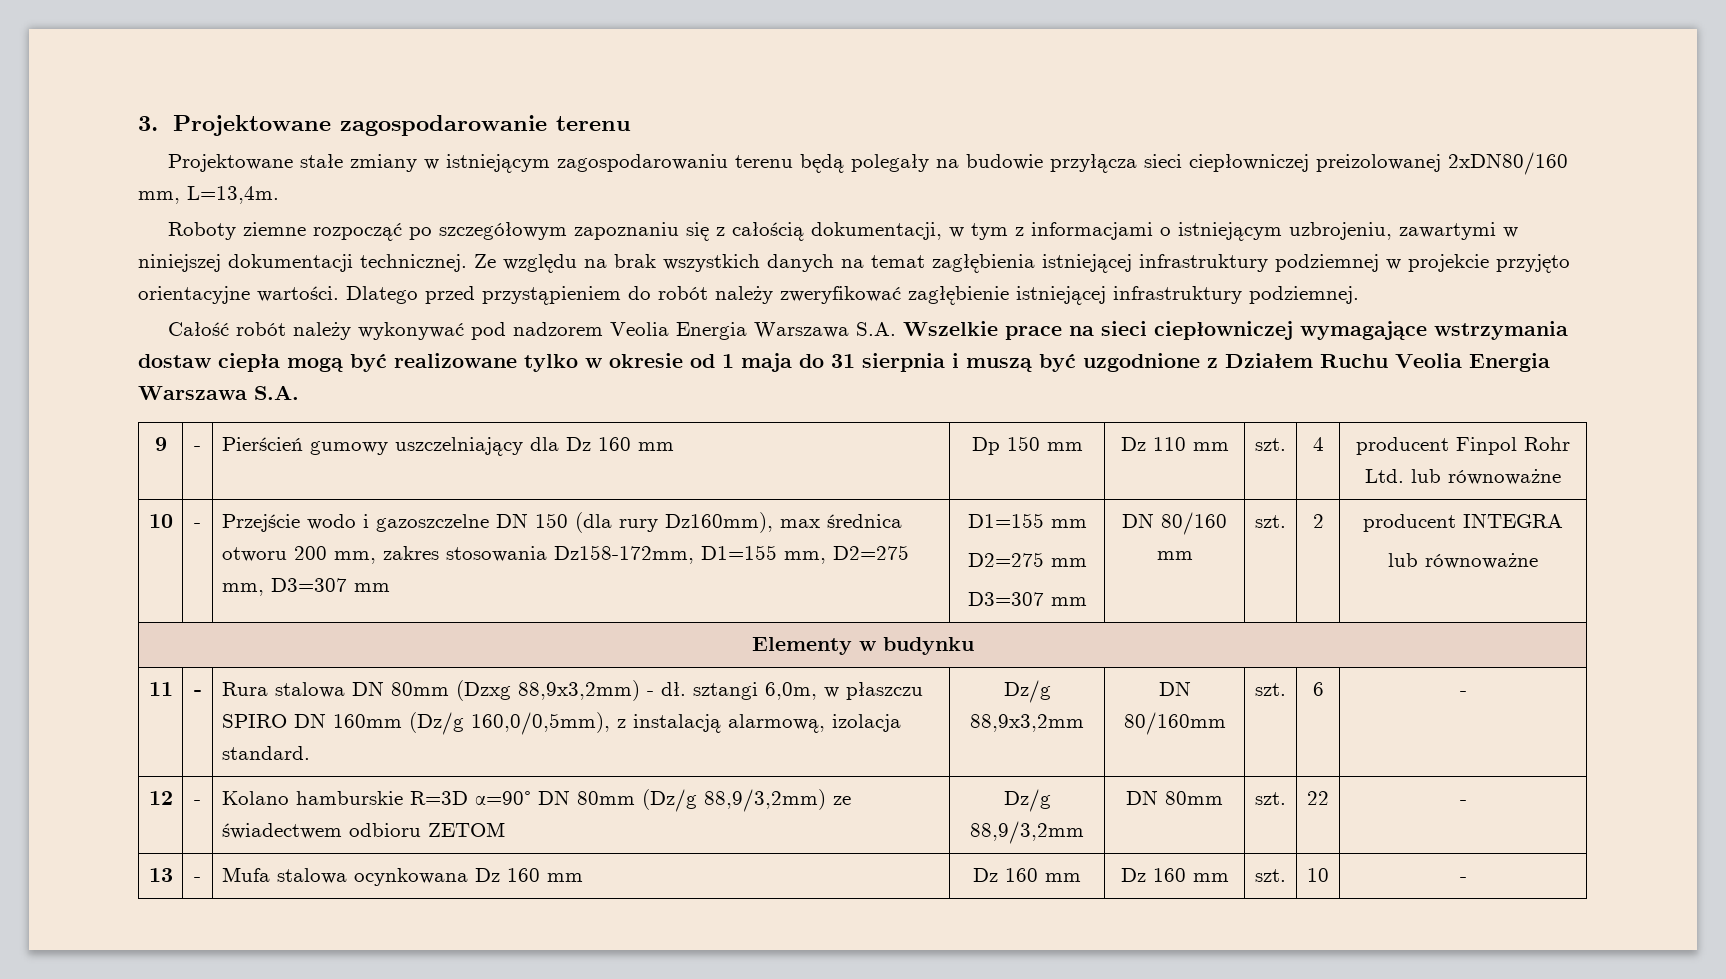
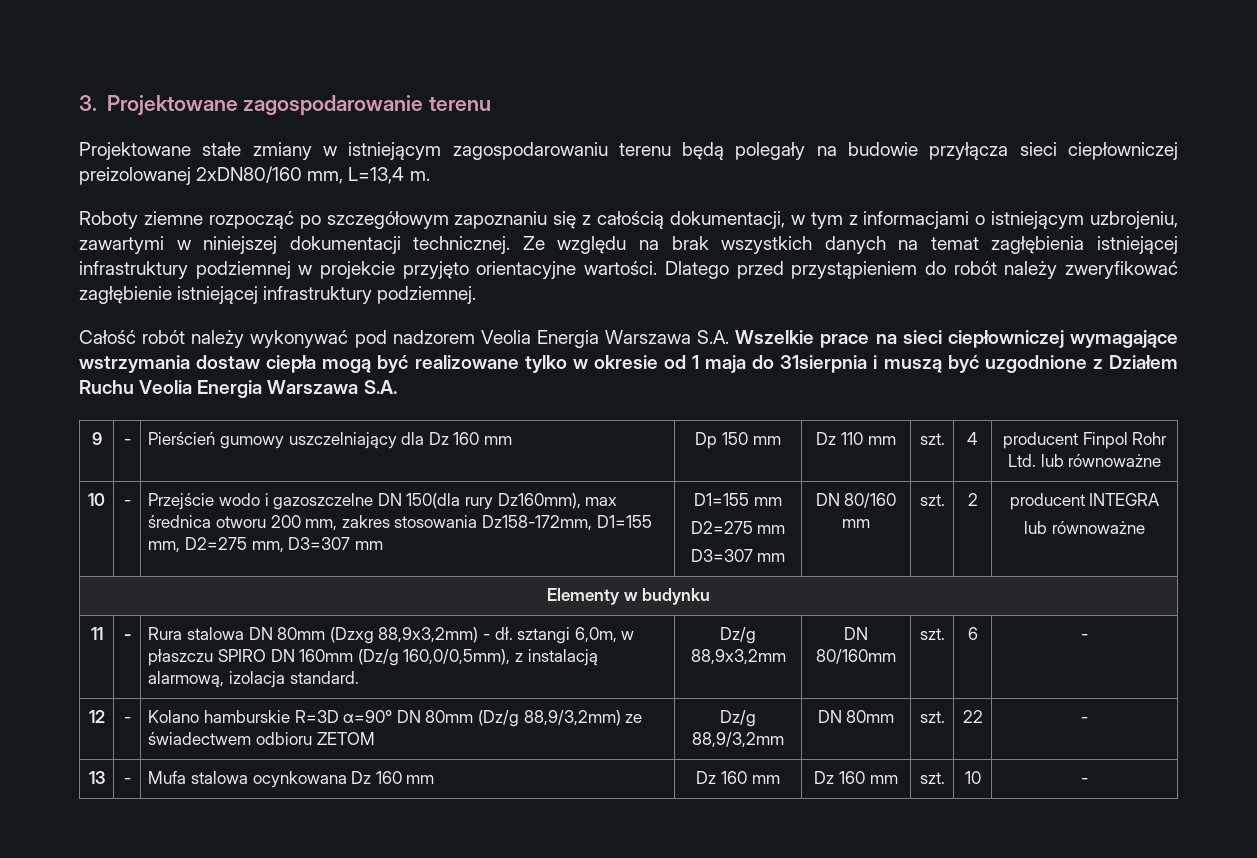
[187,186,279,204] L=13,4m. -> [348,167,430,184] L=13,4 m.
[831,353,945,372] 31 sierpnia -> [780,355,868,373] 31sierpnia
[534,512,612,533] 150 (dla -> [406,493,461,509] 150(dla

